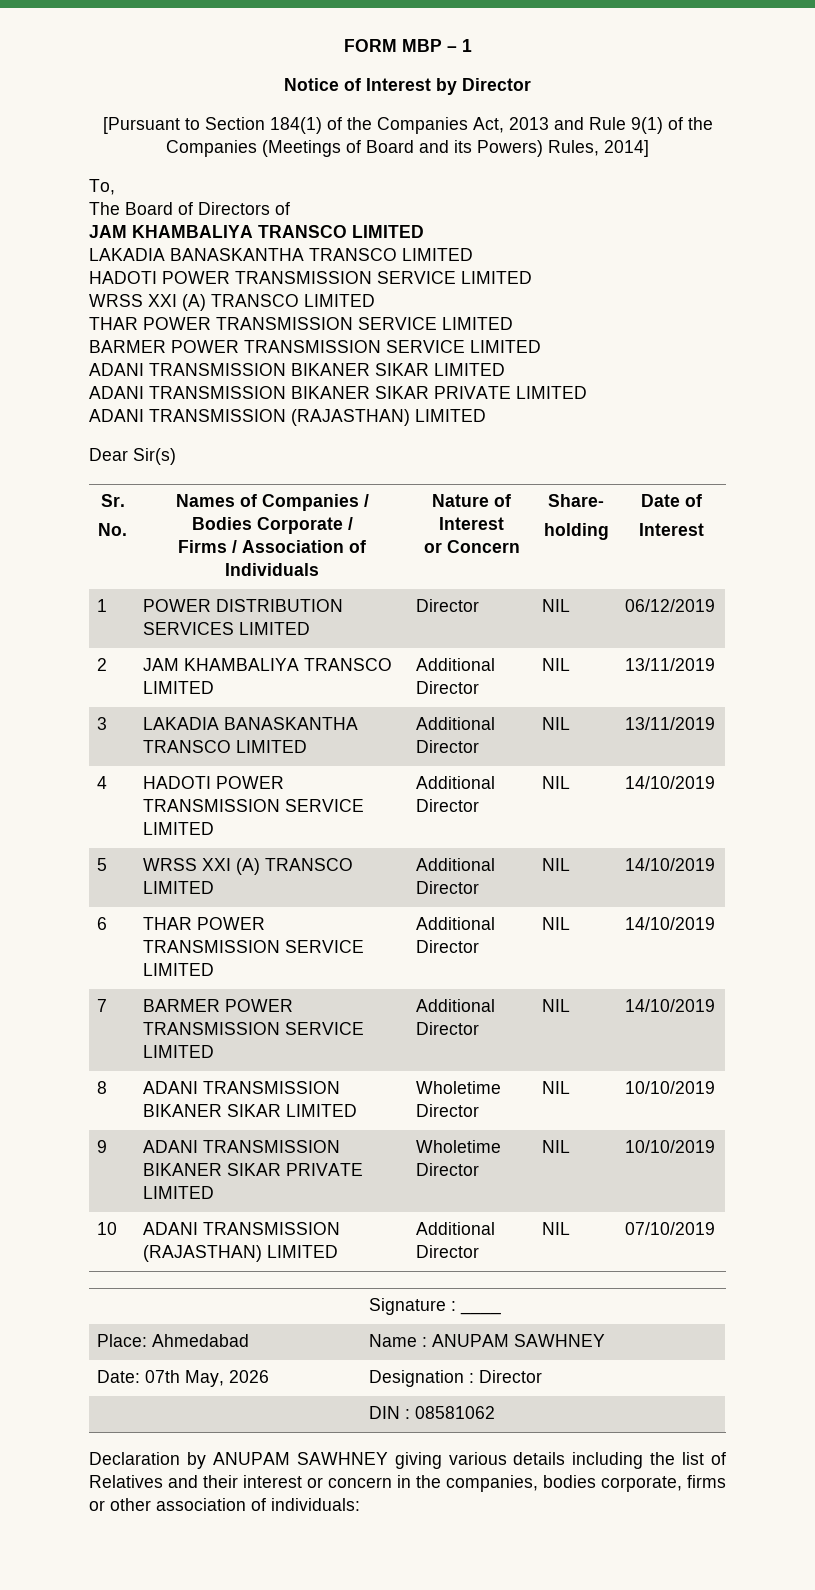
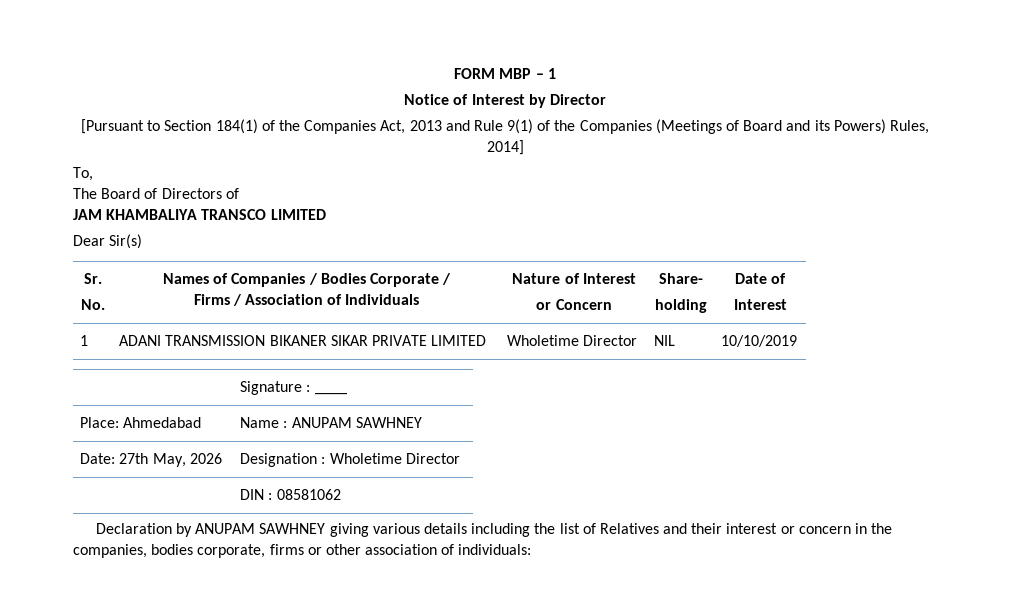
[89,248,473,261] [89,271,532,284] [89,294,375,311] [89,317,513,330] [89,340,541,353] [89,363,505,376] [89,386,587,399] [89,409,486,426] // LAKADIA BANASKANTHA TRANSCO LIMITED // HADOTI POWER TRANSMISSION SERVICE LIMITED // WRSS XXI (A) TRANSCO LIMITED // THAR POWER TRANSMISSION SERVICE LIMITED // BARMER POWER TRANSMISSION SERVICE LIMITED // ADANI TRANSMISSION BIKANER SIKAR LIMITED // ADANI TRANSMISSION BIKANER SIKAR PRIVATE LIMITED // ADANI TRANSMISSION (RAJASTHAN) LIMITED -> (326, 214) none
[143,599,344,612] [143,622,311,635] [416,599,480,612] [542,599,571,612] [625,599,716,612] [97,658,108,671] [143,658,393,671] [143,681,215,694] [416,658,496,671] [416,681,480,694] [542,658,571,671] [625,658,716,671] [97,717,108,730] [143,717,359,730] [143,740,308,753] [416,717,496,730] [416,740,480,753] [542,717,571,730] [625,717,716,730] [97,776,108,789] [143,776,285,789] [143,799,365,812] [143,822,215,835] [416,776,496,789] [416,799,480,812] [542,776,571,789] [625,776,716,789] [97,858,108,871] [143,858,354,875] [143,881,215,894] [416,858,496,871] [416,881,480,894] [542,858,571,871] [625,858,716,871] [97,917,108,930] [143,917,266,930] [143,940,365,953] [143,963,215,976] [416,917,496,930] [416,940,480,953] [542,917,571,930] [625,917,716,930] [97,999,108,1012] [143,999,294,1012] [143,1022,365,1035] [143,1045,215,1058] [416,999,496,1012] [416,1022,480,1035] [542,999,571,1012] [625,999,716,1012] [97,1081,108,1094] [143,1081,341,1094] [143,1104,358,1117] [416,1081,502,1094] [416,1104,480,1117] [542,1081,571,1094] [625,1081,716,1094] [97,1140,108,1153] | POWER DISTRIBUTION SERVICES LIMITED | Director | NIL | 06/12/2019 // 2 | JAM KHAMBALIYA TRANSCO LIMITED | Additional Director | NIL | 13/11/2019 // 3 | LAKADIA BANASKANTHA TRANSCO LIMITED | Additional Director | NIL | 13/11/2019 // 4 | HADOTI POWER TRANSMISSION SERVICE LIMITED | Additional Director | NIL | 14/10/2019 // 5 | WRSS XXI (A) TRANSCO LIMITED | Additional Director | NIL | 14/10/2019 // 6 | THAR POWER TRANSMISSION SERVICE LIMITED | Additional Director | NIL | 14/10/2019 // 7 | BARMER POWER TRANSMISSION SERVICE LIMITED | Additional Director | NIL | 14/10/2019 // 8 | ADANI TRANSMISSION BIKANER SIKAR LIMITED | Wholetime Director | NIL | 10/10/2019 // 9 -> (89, 340) none
[97,1222,118,1235] [143,1222,341,1235] [143,1245,339,1262] [416,1222,496,1235] [416,1245,480,1258] [542,1222,571,1235] [625,1222,716,1235] // 10 | ADANI TRANSMISSION (RAJASTHAN) LIMITED | Additional Director | NIL | 07/10/2019 -> (798, 341) none
[145,1370,181,1383] 07th -> [119,453,149,464] 27th
(475, 1378) none -> [329,453,402,464] Wholetime

